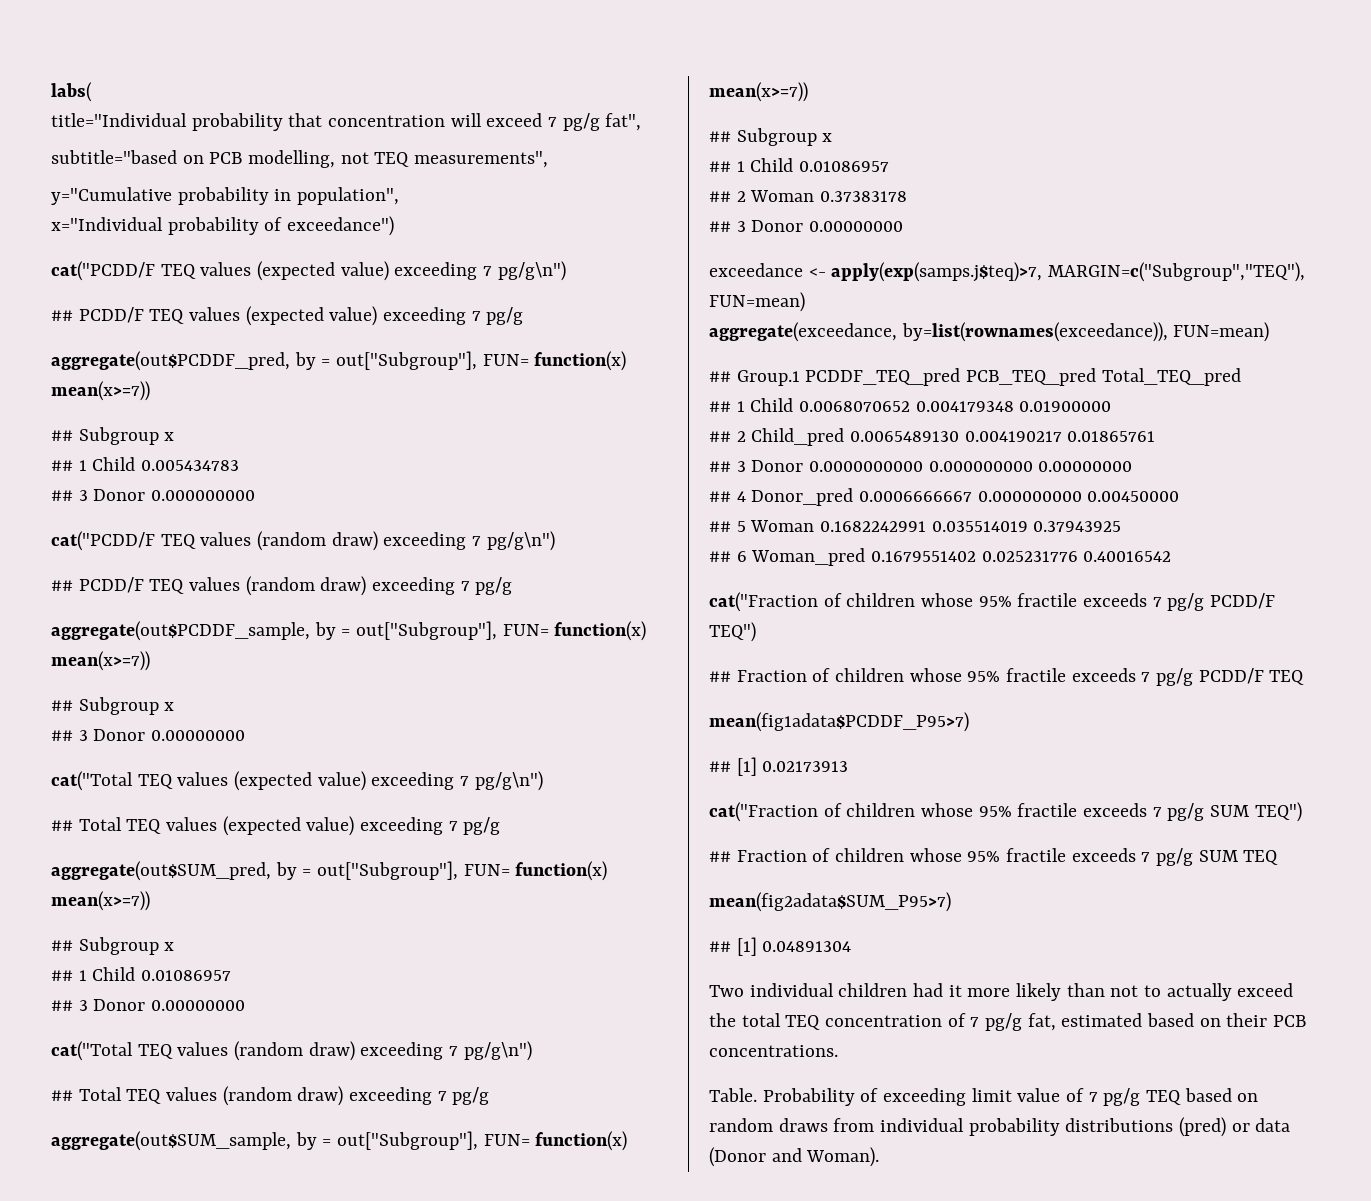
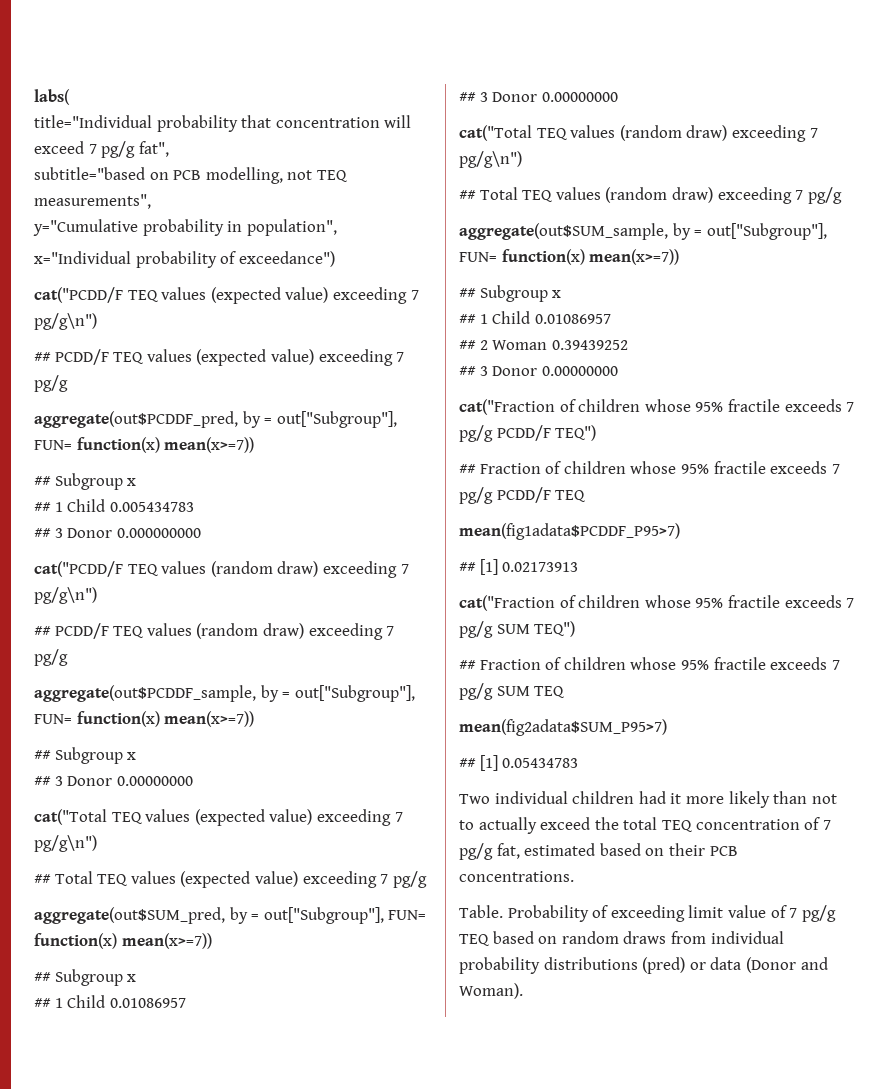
[820,191,908,202] [709,220,904,232] [709,262,1306,282] [709,292,805,312] [709,322,1270,342] [709,368,1241,386] [709,398,1112,412] [709,428,1156,446] [709,460,1133,472] [709,488,1180,506] [709,520,1122,532] [709,548,1172,566] 0.37383178 // ## 3 Donor 0.00000000 // exceedance <- apply(exp(samps.j$teq)>7, MARGIN=c("Subgroup","TEQ"), FUN=mean) // aggregate(exceedance, by=list(rownames(exceedance)), FUN=mean) // ## Group.1 PCDDF_TEQ_pred PCB_TEQ_pred Total_TEQ_pred // ## 1 Child 0.0068070652 0.004179348 0.01900000 // ## 2 Child_pred 0.0065489130 0.004190217 0.01865761 // ## 3 Donor 0.0000000000 0.000000000 0.00000000 // ## 4 Donor_pred 0.0006666667 0.000000000 0.00450000 // ## 5 Woman 0.1682242991 0.035514019 0.37943925 // ## 6 Woman_pred 0.1679551402 0.025231776 0.40016542 -> [551,340,628,350] [459,366,618,376] 0.39439252 // ## 3 Donor 0.00000000
[762,941,852,952] 0.04891304 -> [502,758,579,768] 0.05434783

